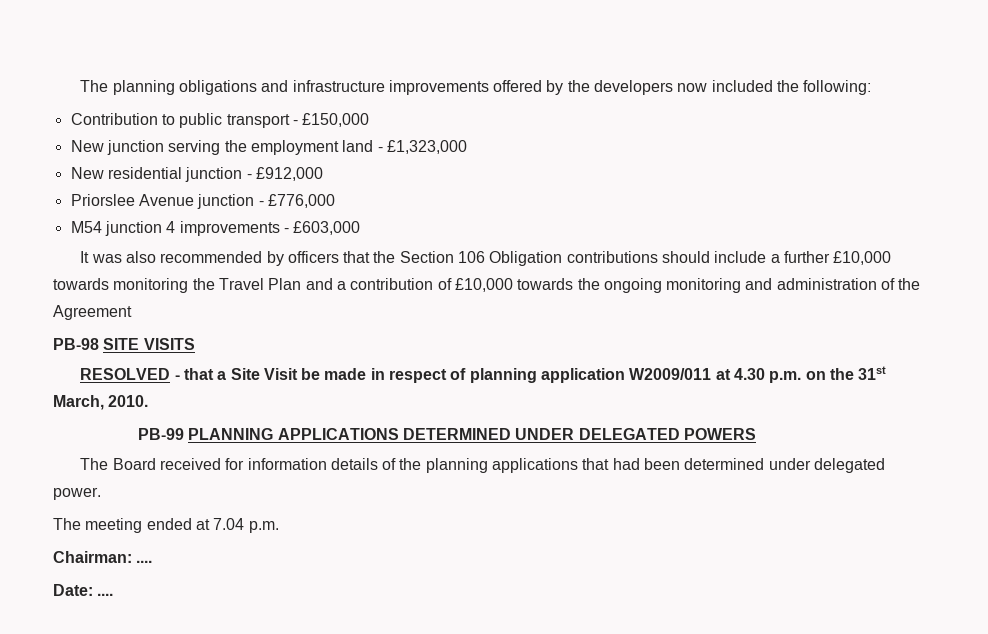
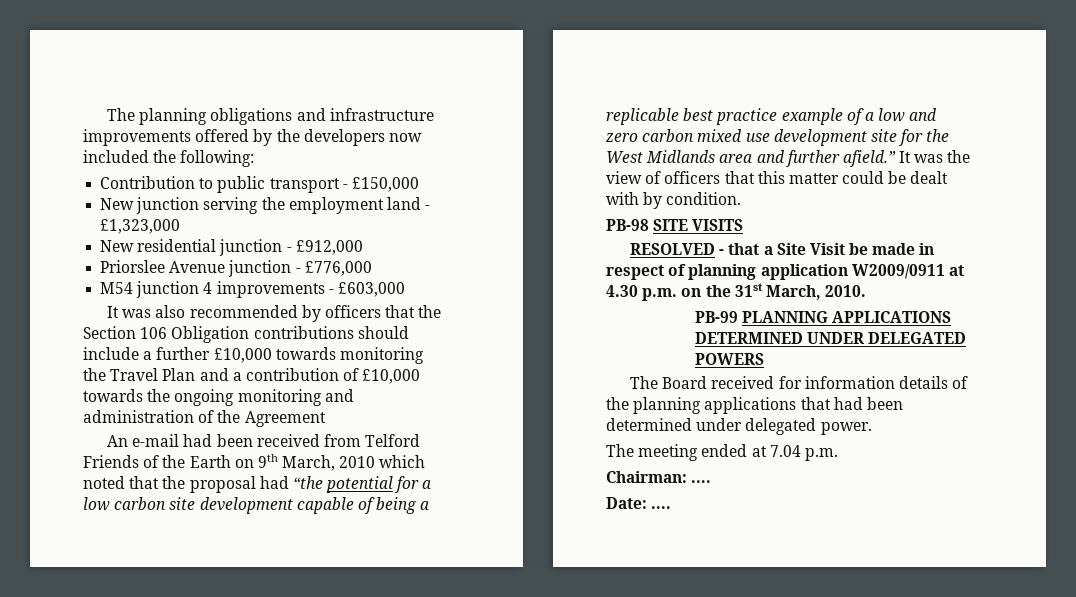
(132, 312) none -> [106,434,421,447] [83,454,426,471] [83,476,432,493] [83,497,430,514] [606,108,938,125] [605,129,950,146] [606,150,971,167] [606,171,949,184] [606,192,742,209] // An e-mail had been received from Telford Friends of the Earth on 9th March, 2010 which noted that the proposal had “the potential for a low carbon site development capable of being a replicable best practice example of a low and zero carbon mixed use development site for the West Midlands area and further afield.” It was the view of officers that this matter could be dealt with by condition.
[629,368,712,380] W2009/011 -> [851,264,945,279] W2009/0911

